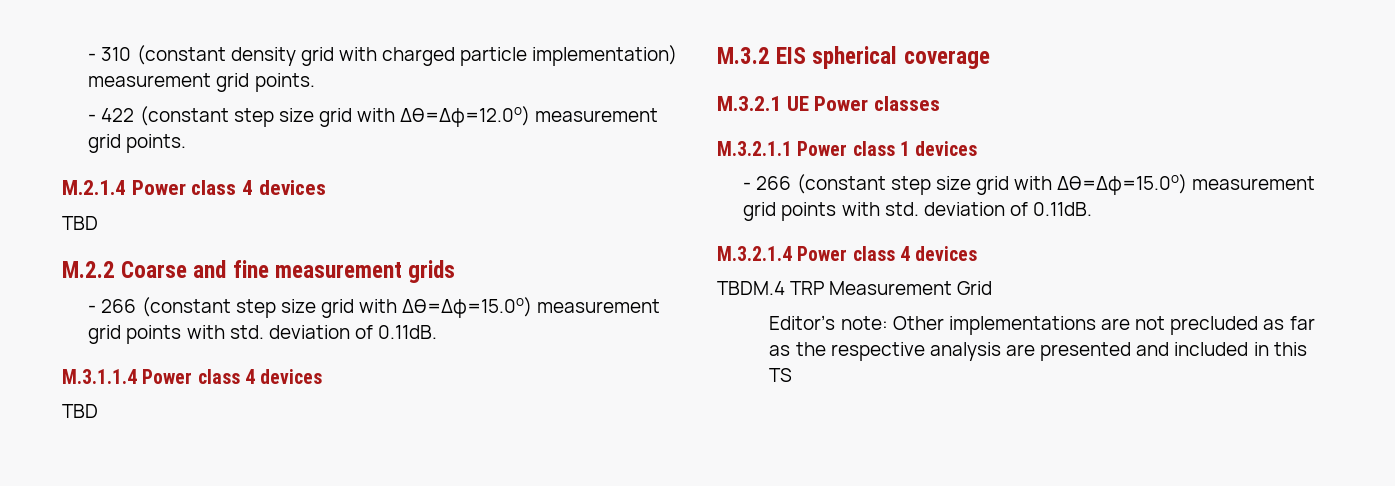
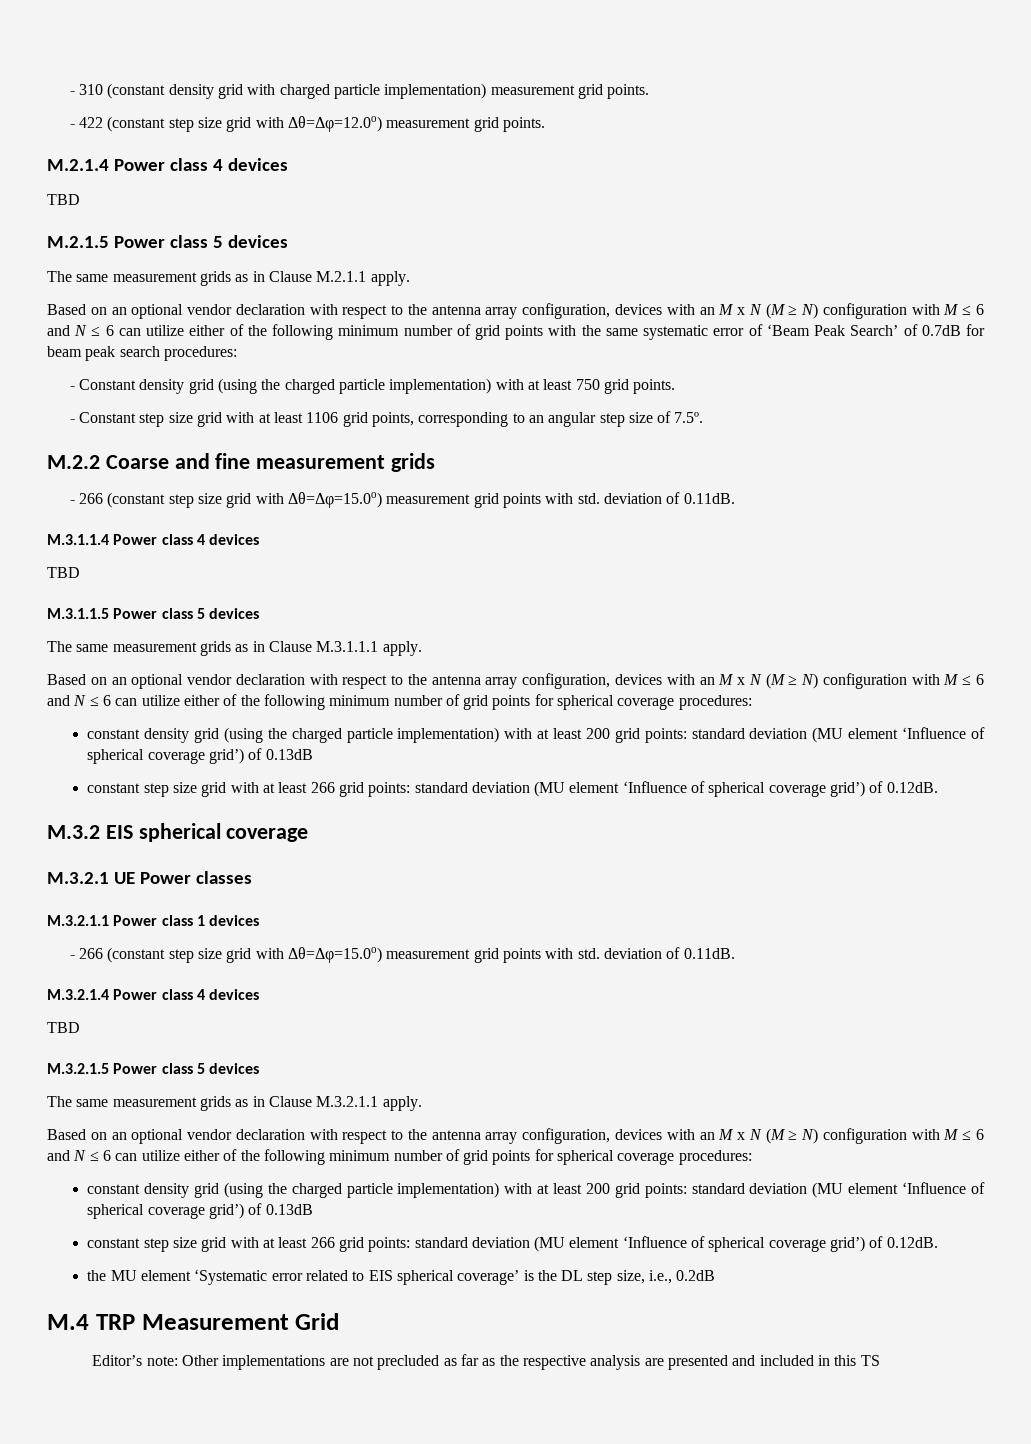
(98, 223) none -> [47,235,288,248] [47,271,410,286] [47,303,984,319] [47,324,986,340] [47,346,237,361] [69,378,676,394] [69,411,704,427] // M.2.1.5 Power class 5 devices // The same measurement grids as in Clause M.2.1.1 apply. // Based on an optional vendor declaration with respect to the antenna array configuration, devices with an M x N (M ≥ N) configuration with M ≤ 6 and N ≤ 6 can utilize either of the following minimum number of grid points with the same systematic error of ‘Beam Peak Search’ of 0.7dB for beam peak search procedures: // - Constant density grid (using the charged particle implementation) with at least 750 grid points. // - Constant step size grid with at least 1106 grid points, corresponding to an angular step size of 7.5º.
(98, 411) none -> [47,608,260,619] [47,641,422,656] [47,673,984,689] [47,694,752,710] [87,727,985,743] [87,748,313,764] [87,781,938,797] // M.3.1.1.5 Power class 5 devices // The same measurement grids as in Clause M.3.1.1.1 apply. // Based on an optional vendor declaration with respect to the antenna array configuration, devices with an M x N (M ≥ N) configuration with M ≤ 6 and N ≤ 6 can utilize either of the following minimum number of grid points for spherical coverage procedures: // constant density grid (using the charged particle implementation) with at least 200 grid points: standard deviation (MU element ‘Influence of spherical coverage grid’) of 0.13dB // constant step size grid with at least 266 grid points: standard deviation (MU element ‘Influence of spherical coverage grid’) of 0.12dB.
[717,281,785,295] TBDM.4 -> [47,1022,80,1033] [47,1063,260,1074] [47,1096,422,1111] [47,1128,984,1144] [47,1149,752,1165] [87,1182,985,1198] [87,1203,313,1219] [87,1236,938,1252] [87,1269,716,1285] [47,1314,89,1330] TBD // M.3.2.1.5 Power class 5 devices // The same measurement grids as in Clause M.3.2.1.1 apply. // Based on an optional vendor declaration with respect to the antenna array configuration, devices with an M x N (M ≥ N) configuration with M ≤ 6 and N ≤ 6 can utilize either of the following minimum number of grid points for spherical coverage procedures: // constant density grid (using the charged particle implementation) with at least 200 grid points: standard deviation (MU element ‘Influence of spherical coverage grid’) of 0.13dB // constant step size grid with at least 266 grid points: standard deviation (MU element ‘Influence of spherical coverage grid’) of 0.12dB. // the MU element ‘Systematic error related to EIS spherical coverage’ is the DL step size, i.e., 0.2dB // M.4

